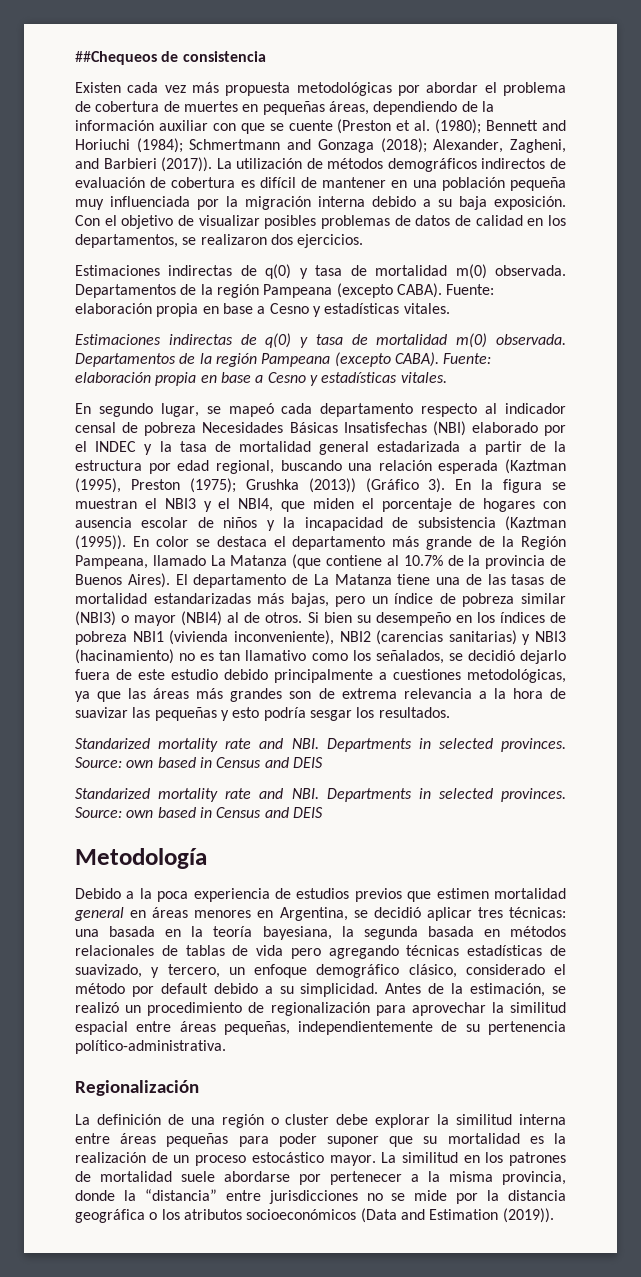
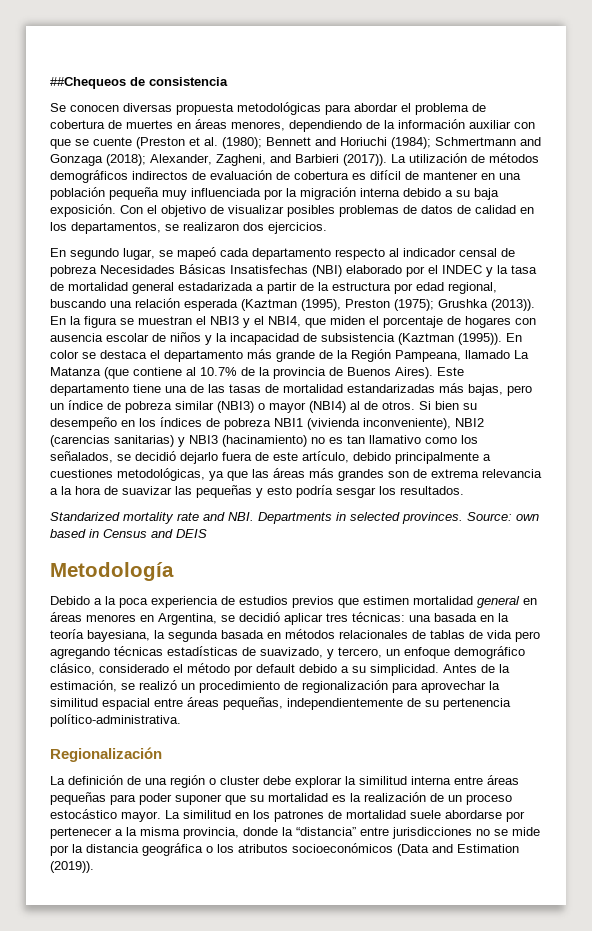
[75,82,219,93] Existen cada vez más -> [50,103,172,112] Se conocen diversas
[398,85,420,96] por -> [325,104,351,115] para
[262,101,369,115] pequeñas áreas, -> [195,119,285,131] áreas menores,
[75,264,567,279] [75,283,495,298] [75,303,450,317] [75,333,566,348] [75,352,492,367] [75,372,447,386] // Estimaciones indirectas de q(0) y tasa de mortalidad m(0) observada. Departamentos de la región Pampeana (excepto CABA). Fuente: elaboración propia en base a Cesno y estadísticas vitales. // Estimaciones indirectas de q(0) y tasa de mortalidad m(0) observada. Departamentos de la región Pampeana (excepto CABA). Fuente: elaboración propia en base a Cesno y estadísticas vitales. -> (327, 228) none
[308,478,446,493] (2013)) (Gráfico 3). -> [491,299,535,311] (2013)).
[175,574,392,588] El departamento de La Matanza -> [437,367,464,376] [50,384,129,396] Este departamento
[171,669,218,680] estudio -> [302,451,349,463] artículo,
[75,788,566,802] [75,807,323,818] // Standarized mortality rate and NBI. Departments in selected provinces. Source: own based in Census and DEIS -> (207, 533) none

